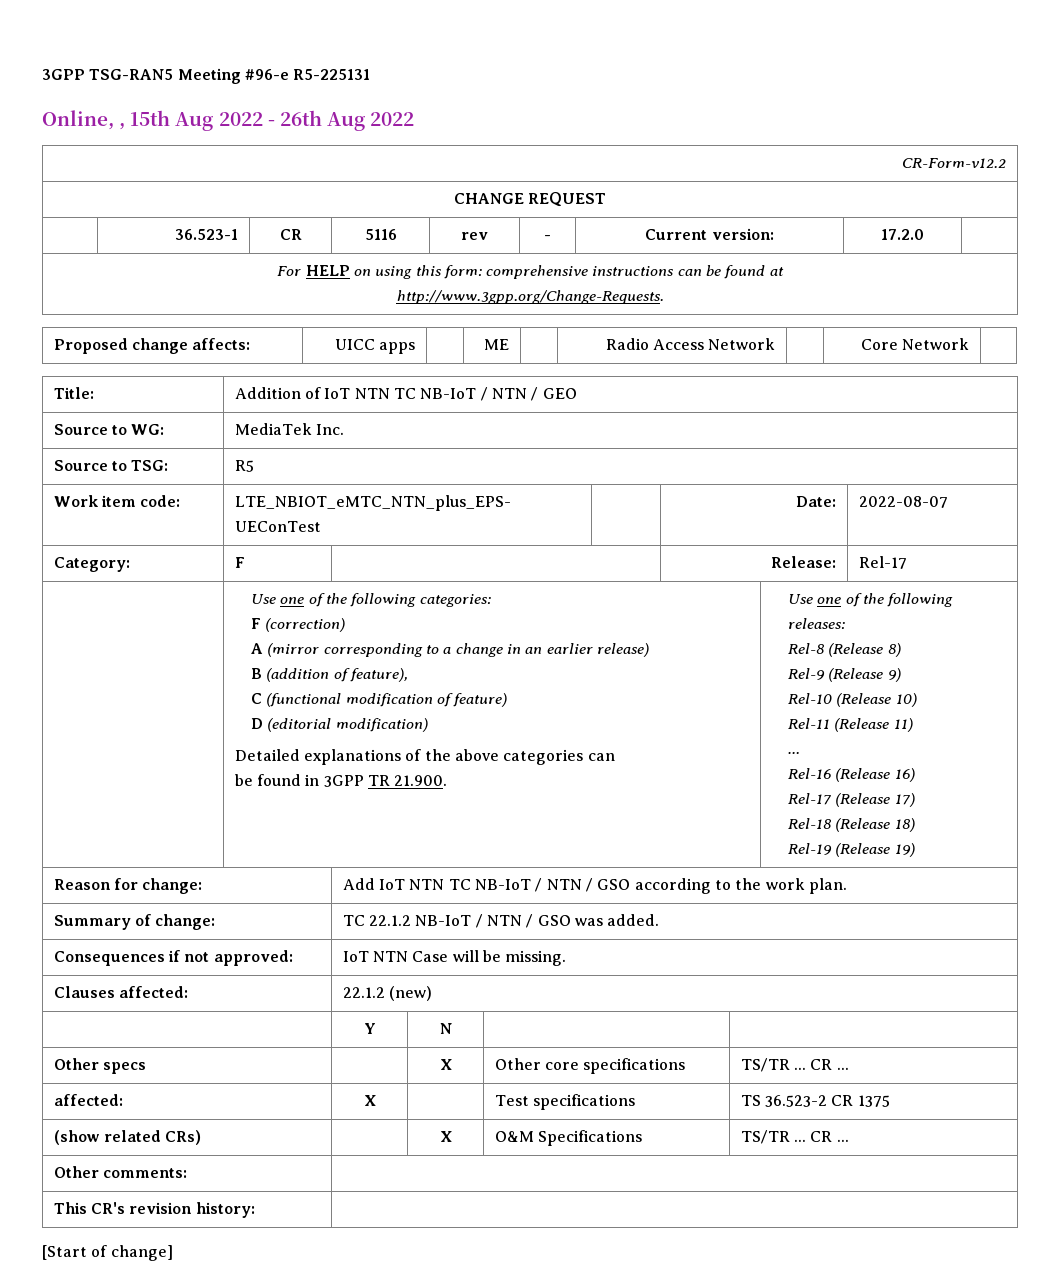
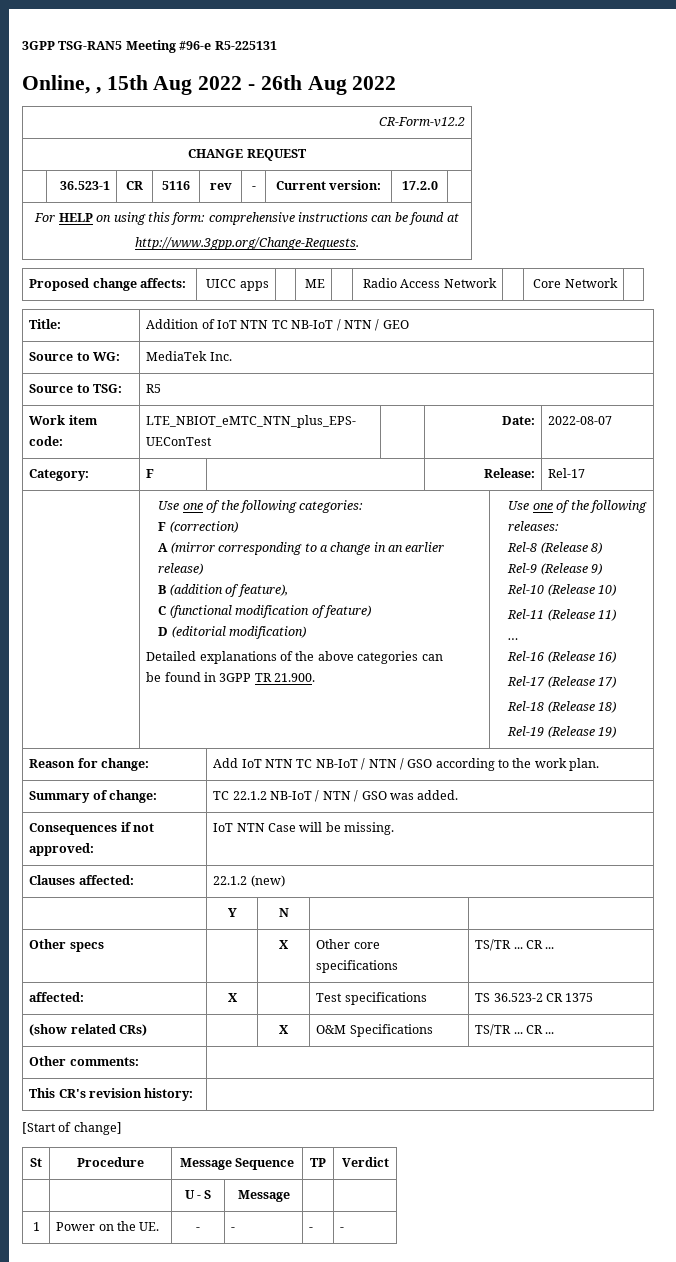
(173, 1253) none -> [30,1158,42,1167] [77,1157,144,1167] [179,1158,295,1170] [310,1158,326,1167] [341,1157,389,1167] [184,1190,212,1199] [237,1190,290,1202] [32,1222,40,1231] [56,1221,160,1231] [196,1227,200,1231] [231,1227,236,1231] [309,1227,314,1231] [340,1227,345,1231] // St | Procedure | Message Sequence | TP | Verdict // | | U - S | Message | | // 1 | Power on the UE. | - | - | - | -

